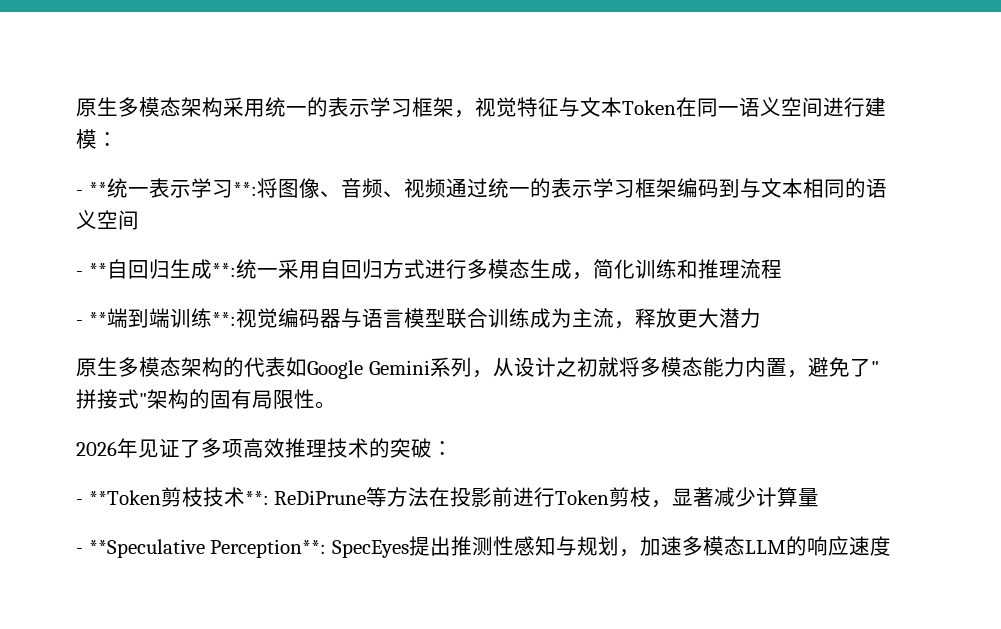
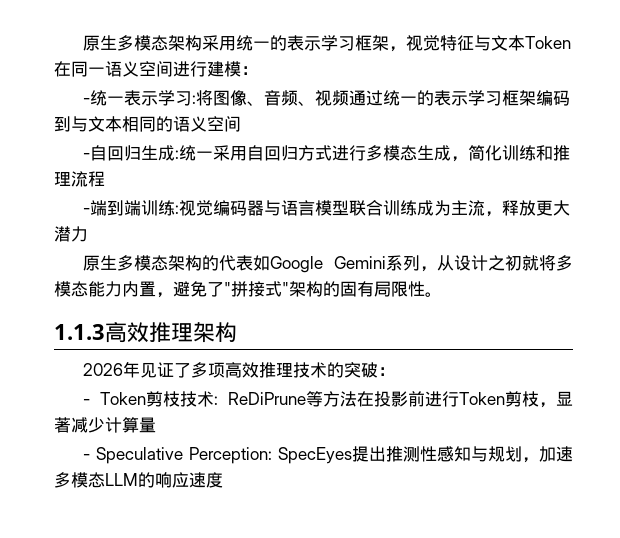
[88,182,107,196] ** -> (91, 101) none
[232,182,257,196] **: -> [192,95,197,104] :
[88,263,107,277] ** -> (91, 156) none
[211,263,236,277] **: -> [175,150,180,159] :
[88,312,107,326] ** -> (91, 211) none
[211,312,236,326] **: -> [175,205,180,214] :
(336, 405) none -> [54,322,237,343] // 1.1.3高效推理架构
[88,490,161,505] **Token -> [100,392,147,405] Token
[244,491,269,505] **: -> [214,396,219,405] :
[88,539,327,558] **Speculative Perception**: -> [96,447,273,464] Speculative Perception:

